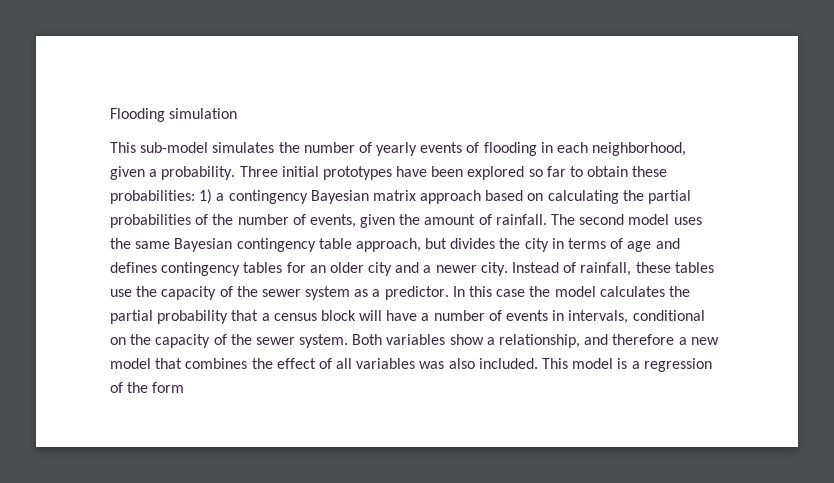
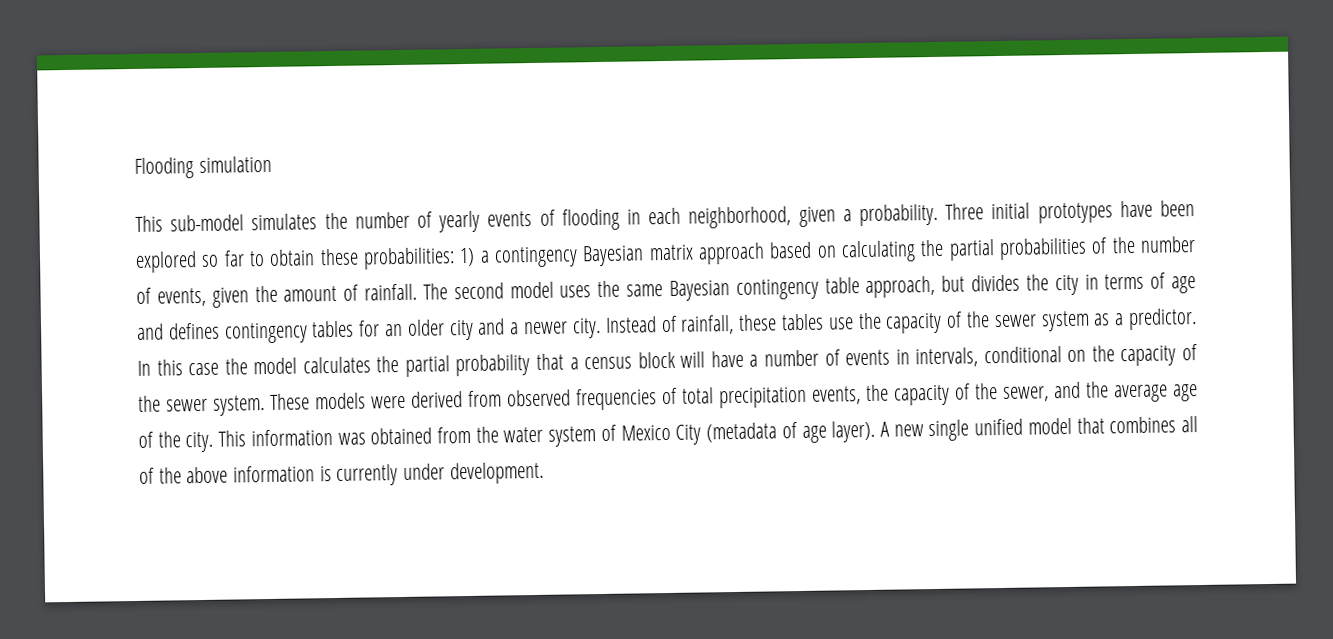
[352,334,719,348] [110,358,712,372] [110,382,185,393] Both variables show a relationship, and therefore a new model that combines the effect of all variables was also included. This model is a regression of the form -> [270,381,1198,411] [138,416,1199,453] [139,461,544,486] These models were derived from observed frequencies of total precipitation events, the capacity of the sewer, and the average age of the city. This information was obtained from the water system of Mexico City (metadata of age layer). A new single unified model that combines all of the above information is currently under development.

